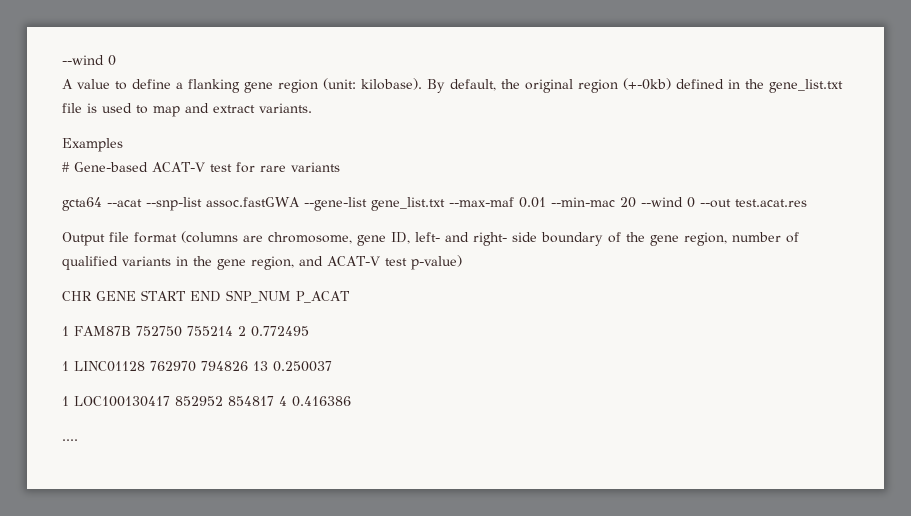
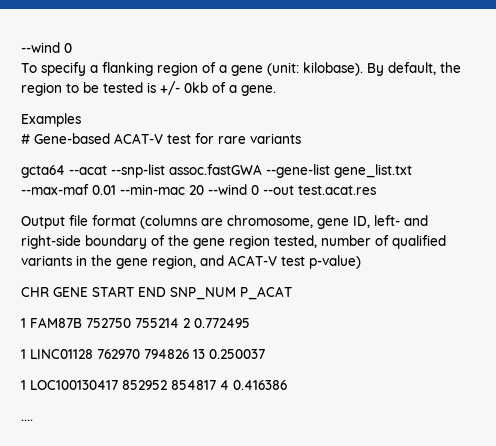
[62,79,318,93] A value to define a flanking gene region -> [21,62,263,76] To specify a flanking region of a gene
[525,78,843,93] [62,103,312,117] original region (+-0kb) defined in the gene_list.txt file is used to map and extract variants. -> [21,81,276,96] region to be tested is +/- 0kb of a gene.
[473,232,537,246] right- side -> [21,235,81,249] right-side
[684,232,727,246] region, -> [229,235,317,249] region tested,

